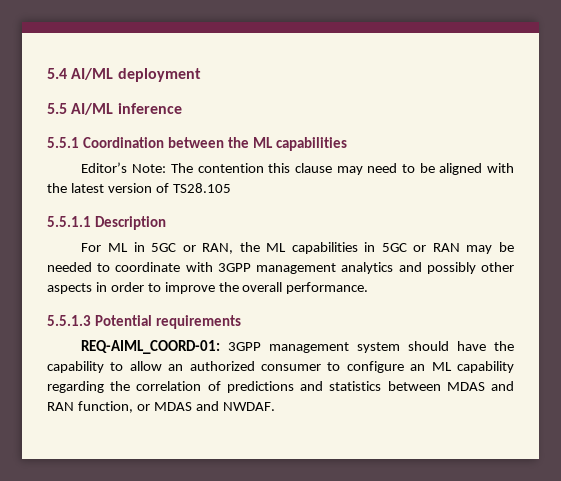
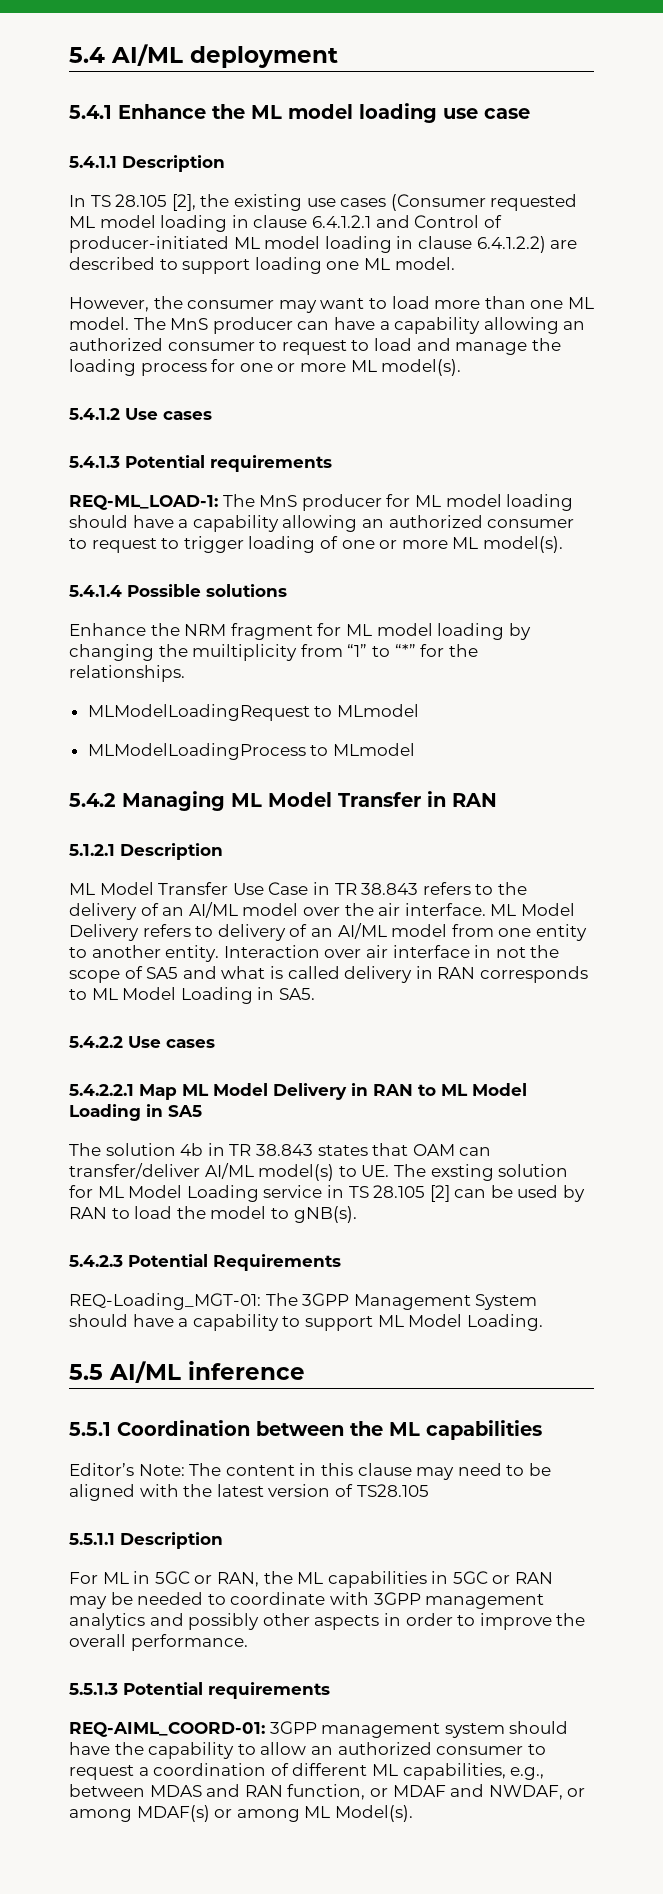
(201, 75) none -> [69,103,530,123] [69,155,225,172] [69,194,578,211] [69,215,502,232] [69,236,578,253] [69,257,455,274] [69,296,594,313] [69,317,586,334] [69,338,561,355] [69,359,462,376] [69,408,212,420] [69,455,332,472] [69,494,574,511] [69,515,575,532] [69,536,563,553] [69,584,287,597] [69,623,531,640] [69,644,478,661] [69,665,185,682] [87,704,419,721] [87,743,415,760] [69,791,497,811] [69,843,223,860] [69,882,527,895] [69,902,575,920] [69,923,587,941] [69,945,560,962] [69,966,588,983] [69,987,315,1004] [69,1036,215,1048] [69,1083,527,1100] [69,1104,202,1121] [69,1143,492,1156] [69,1163,569,1181] [69,1185,586,1202] [69,1206,357,1223] [69,1254,341,1271] [69,1293,538,1310] [69,1314,543,1331] // 5.4.1 Enhance the ML model loading use case // 5.4.1.1 Description // In TS 28.105 [2], the existing use cases (Consumer requested ML model loading in clause 6.4.1.2.1 and Control of producer-initiated ML model loading in clause 6.4.1.2.2) are described to support loading one ML model. // However, the consumer may want to load more than one ML model. The MnS producer can have a capability allowing an authorized consumer to request to load and manage the loading process for one or more ML model(s). // 5.4.1.2 Use cases // 5.4.1.3 Potential requirements // REQ-ML_LOAD-1: The MnS producer for ML model loading should have a capability allowing an authorized consumer to request to trigger loading of one or more ML model(s). // 5.4.1.4 Possible solutions // Enhance the NRM fragment for ML model loading by changing the muiltiplicity from “1” to “*” for the relationships. // MLModelLoadingRequest to MLmodel // MLModelLoadingProcess to MLmodel // 5.4.2 Managing ML Model Transfer in RAN // 5.1.2.1 Description // ML Model Transfer Use Case in TR 38.843 refers to the delivery of an AI/ML model over the air interface. ML Model Delivery refers to delivery of an AI/ML model from one entity to another entity. Interaction over air interface in not the scope of SA5 and what is called delivery in RAN corresponds to ML Model Loading in SA5. // 5.4.2.2 Use cases // 5.4.2.2.1 Map ML Model Delivery in RAN to ML Model Loading in SA5 // The solution 4b in TR 38.843 states that OAM can transfer/deliver AI/ML model(s) to UE. The exsting solution for ML Model Loading service in TS 28.105 [2] can be used by RAN to load the model to gNB(s). // 5.4.2.3 Potential Requirements // REQ-Loading_MGT-01: The 3GPP Management System should have a capability to support ML Model Loading.
[197,163,264,173] contention -> [225,1463,317,1476] content in
[346,361,514,373] [47,381,382,393] configure an ML capability regarding the correlation of predictions and statistics -> [69,1763,545,1780] request a coordination of different ML capabilities, e.g.,
[153,401,275,411] MDAS and NWDAF. -> [392,1784,586,1800] [69,1805,413,1822] MDAF and NWDAF, or among MDAF(s) or among ML Model(s).

